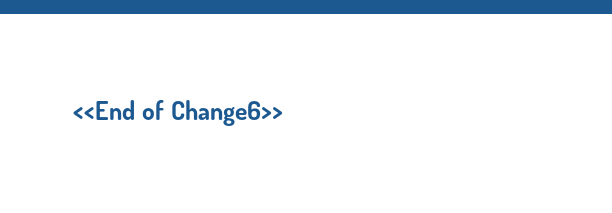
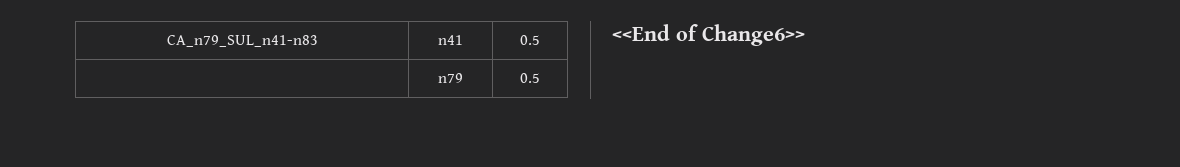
(73, 110) none -> [166,35,318,47] [438,35,463,45] [520,35,540,45] [438,73,463,83] [520,73,540,83] CA_n79_SUL_n41-n83 | n41 | 0.5 // | n79 | 0.5 //

